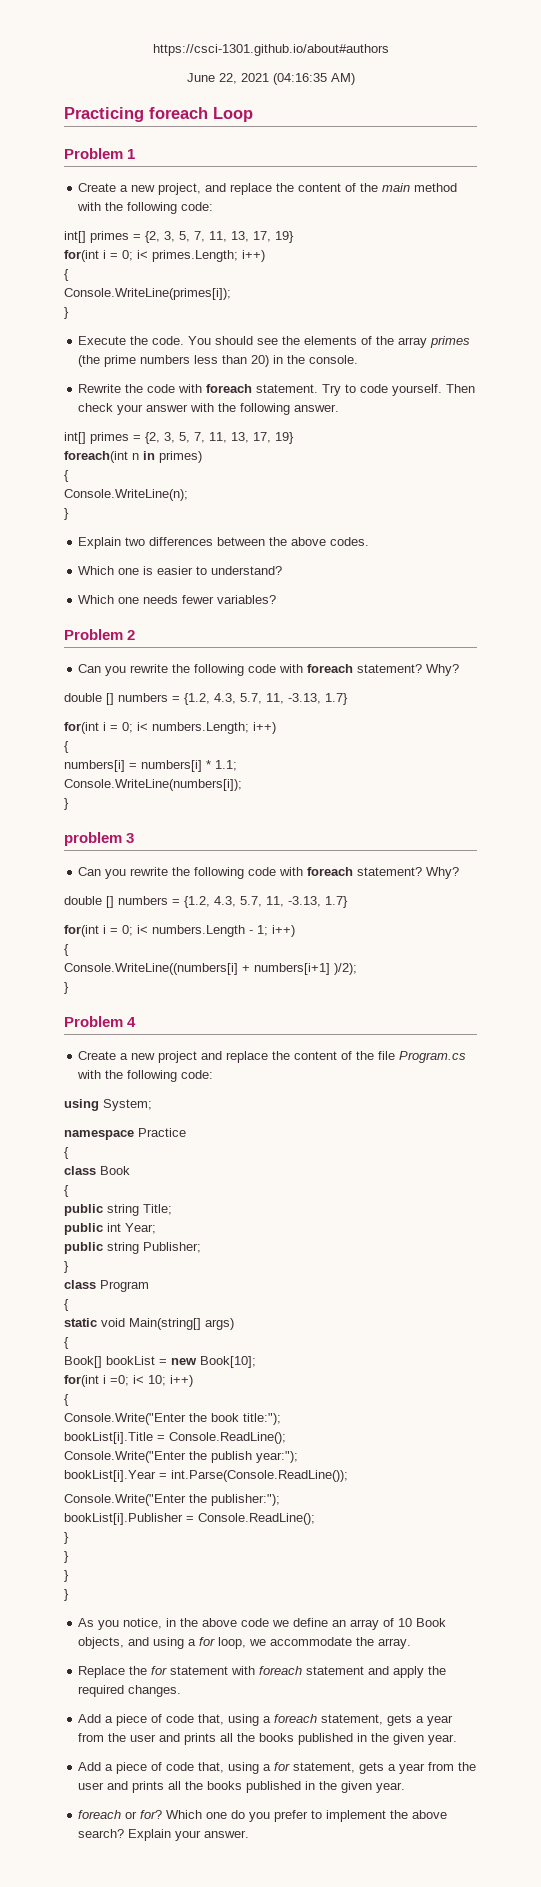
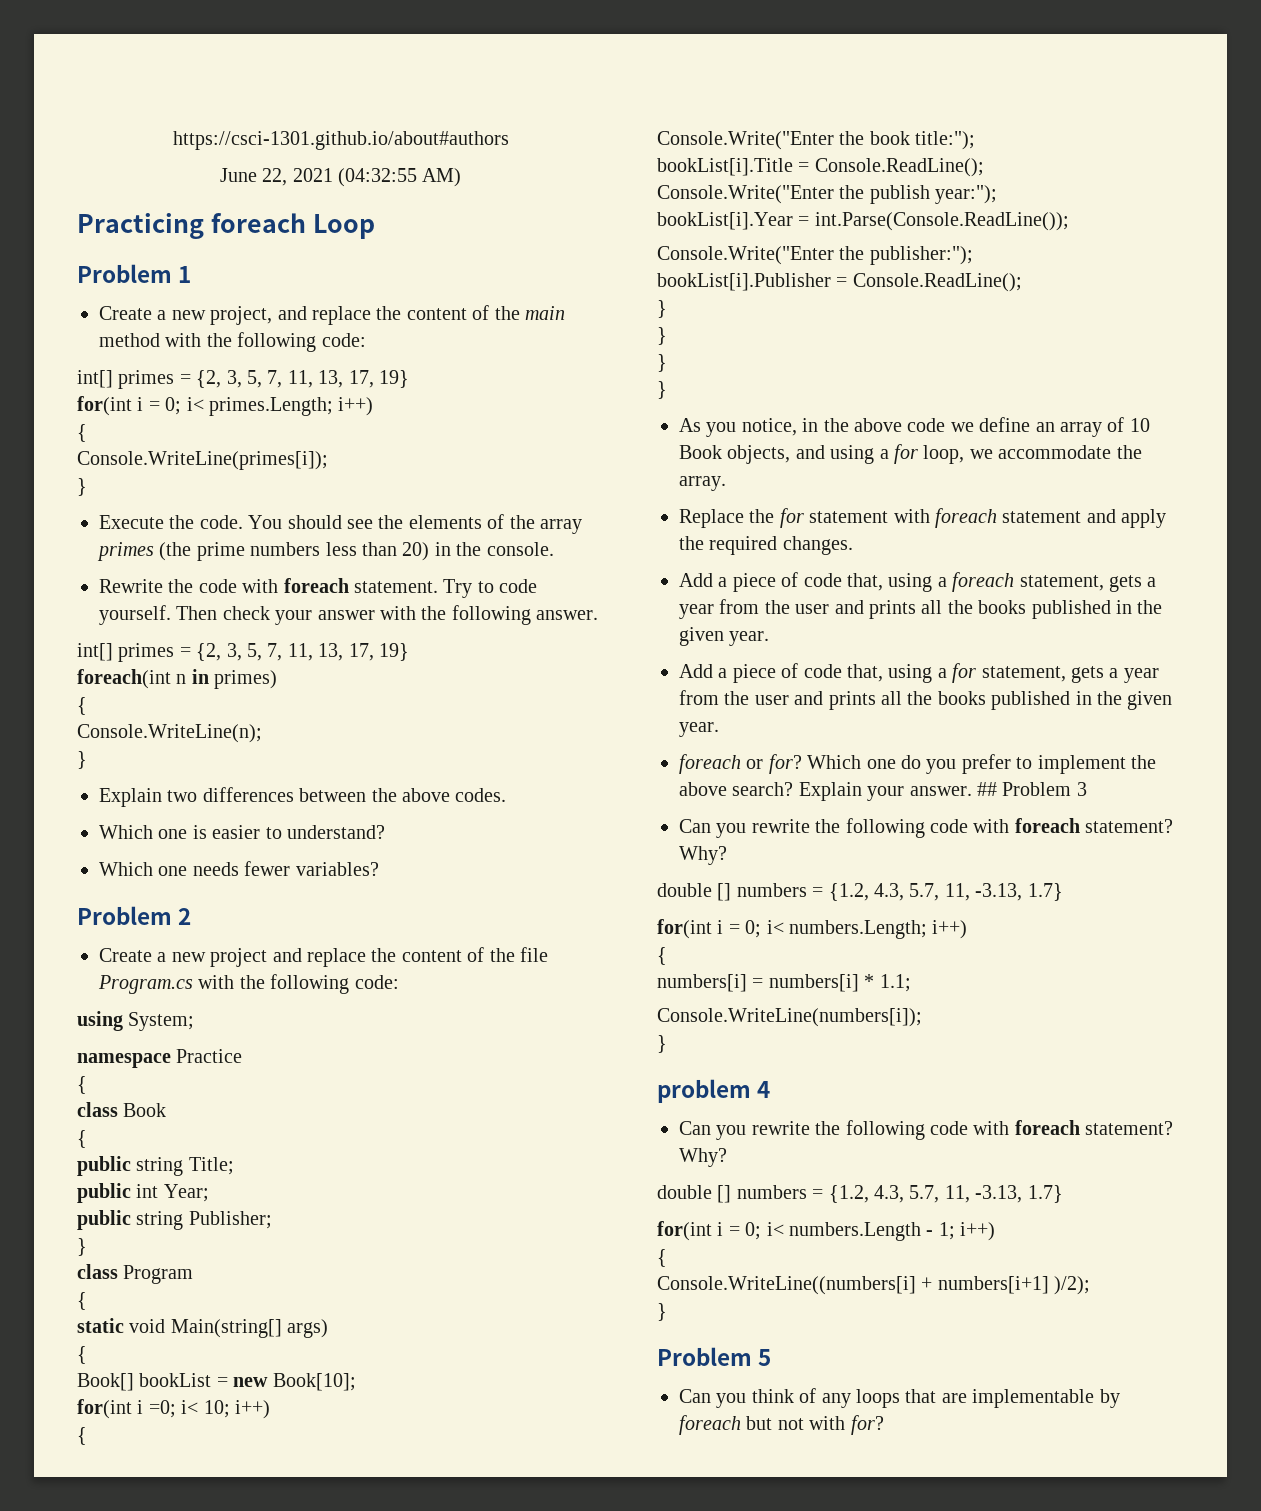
[272,73,327,85] (04:16:35 -> [337,168,417,187] (04:32:55
[78,664,460,676] [64,693,348,705] [64,722,276,734] [64,741,69,753] [64,760,237,772] [64,779,242,791] [64,798,69,810] [64,832,135,846] [78,867,460,879] [64,896,348,908] [64,925,295,937] [64,944,69,956] [64,963,357,975] [64,982,69,994] [64,1016,137,1027] // Can you rewrite the following code with foreach statement? Why? // double [] numbers = {1.2, 4.3, 5.7, 11, -3.13, 1.7} // for(int i = 0; i< numbers.Length; i++) // { // numbers[i] = numbers[i] * 1.1; // Console.WriteLine(numbers[i]); // } // problem 3 // Can you rewrite the following code with foreach statement? Why? // double [] numbers = {1.2, 4.3, 5.7, 11, -3.13, 1.7} // for(int i = 0; i< numbers.Length - 1; i++) // { // Console.WriteLine((numbers[i] + numbers[i+1] )/2); // } // Problem 4 -> (192, 916) none
(250, 1834) none -> [977,782,1087,796] [679,818,1174,838] [679,846,727,865] [657,883,1063,901] [657,919,968,939] [657,947,667,965] [657,974,911,992] [657,1008,922,1027] [657,1035,667,1053] [657,1079,771,1103] [679,1120,1174,1140] [679,1148,727,1167] [657,1185,1063,1203] [657,1221,996,1241] [657,1249,667,1267] [657,1276,1091,1295] [657,1303,667,1321] [657,1347,772,1366] [679,1388,1120,1408] [679,1415,884,1435] ## Problem 3 // Can you rewrite the following code with foreach statement? Why? // double [] numbers = {1.2, 4.3, 5.7, 11, -3.13, 1.7} // for(int i = 0; i< numbers.Length; i++) // { // numbers[i] = numbers[i] * 1.1; // Console.WriteLine(numbers[i]); // } // problem 4 // Can you rewrite the following code with foreach statement? Why? // double [] numbers = {1.2, 4.3, 5.7, 11, -3.13, 1.7} // for(int i = 0; i< numbers.Length - 1; i++) // { // Console.WriteLine((numbers[i] + numbers[i+1] )/2); // } // Problem 5 // Can you think of any loops that are implementable by foreach but not with for?

